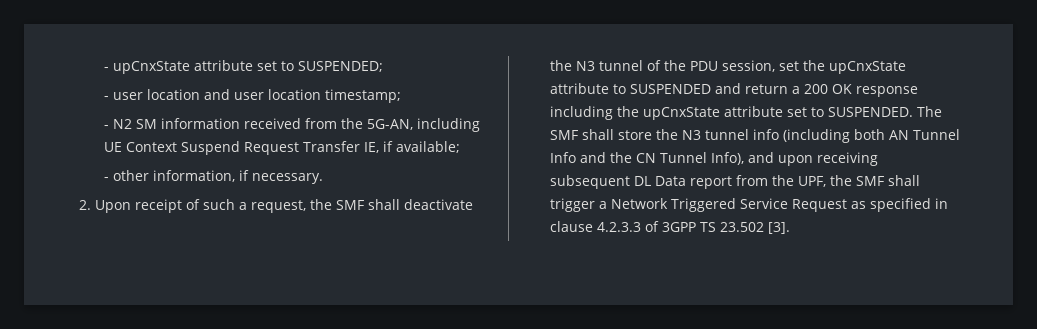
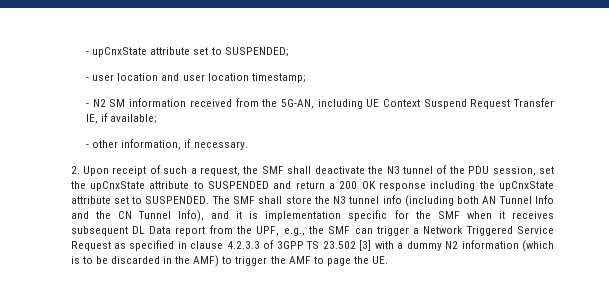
[777,152,878,166] upon receiving -> [236,210,554,221] it is implementation specific for the SMF when it receives
[829,175,920,186] the SMF shall -> [283,226,373,236] e.g., the SMF can
[767,222,790,234] [3]. -> [359,240,555,252] [70,255,389,267] [3] with a dummy N2 information (which is to be discarded in the AMF) to trigger the AMF to page the UE.

